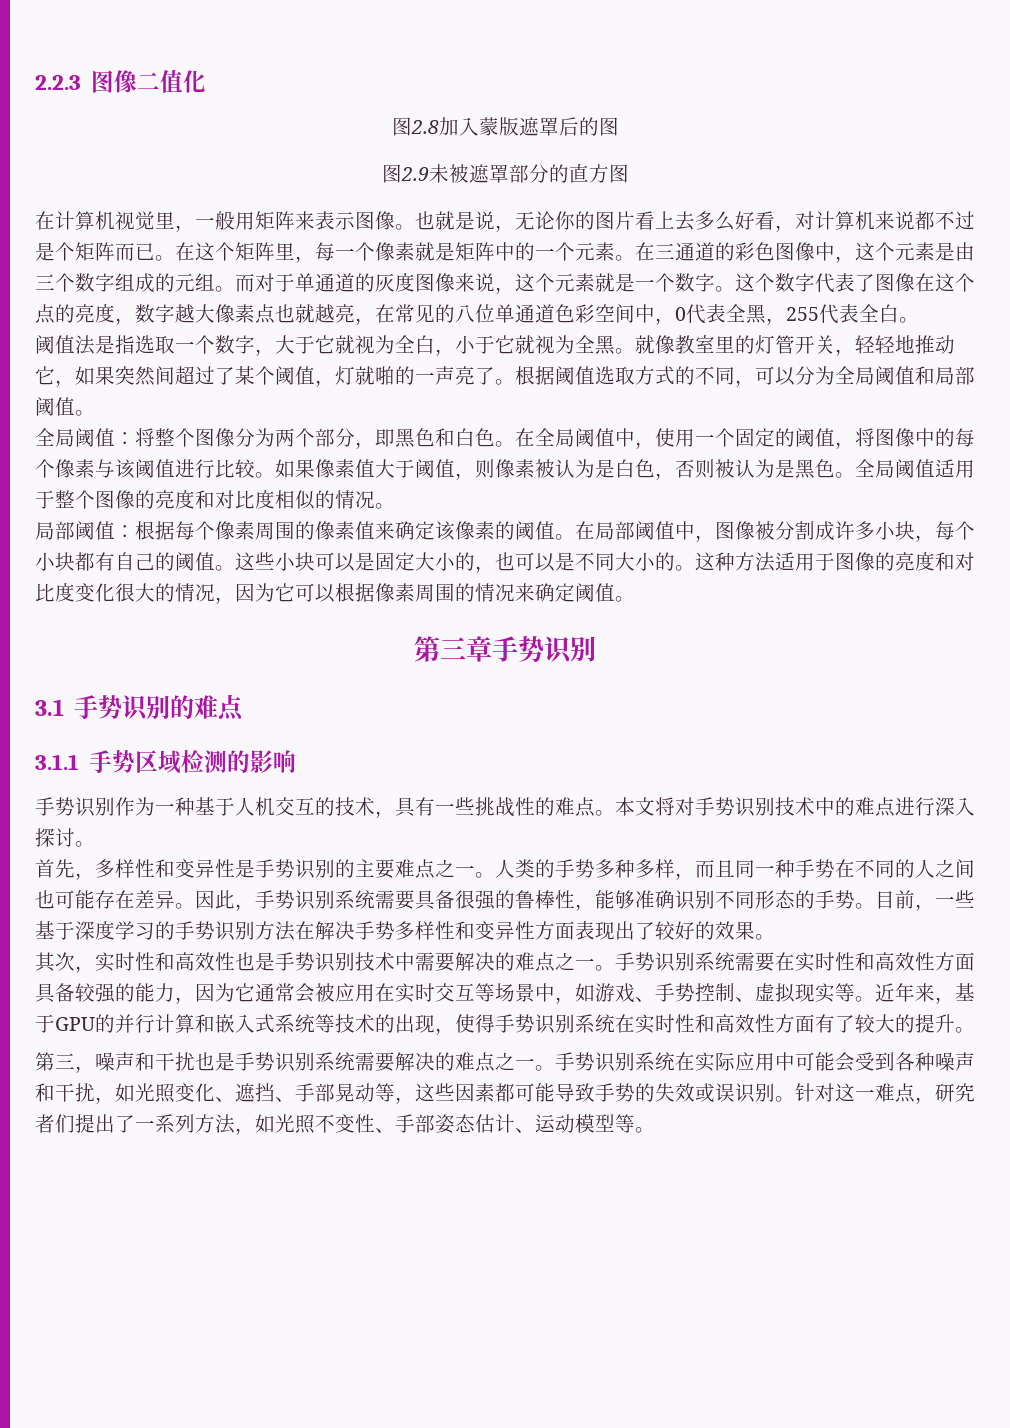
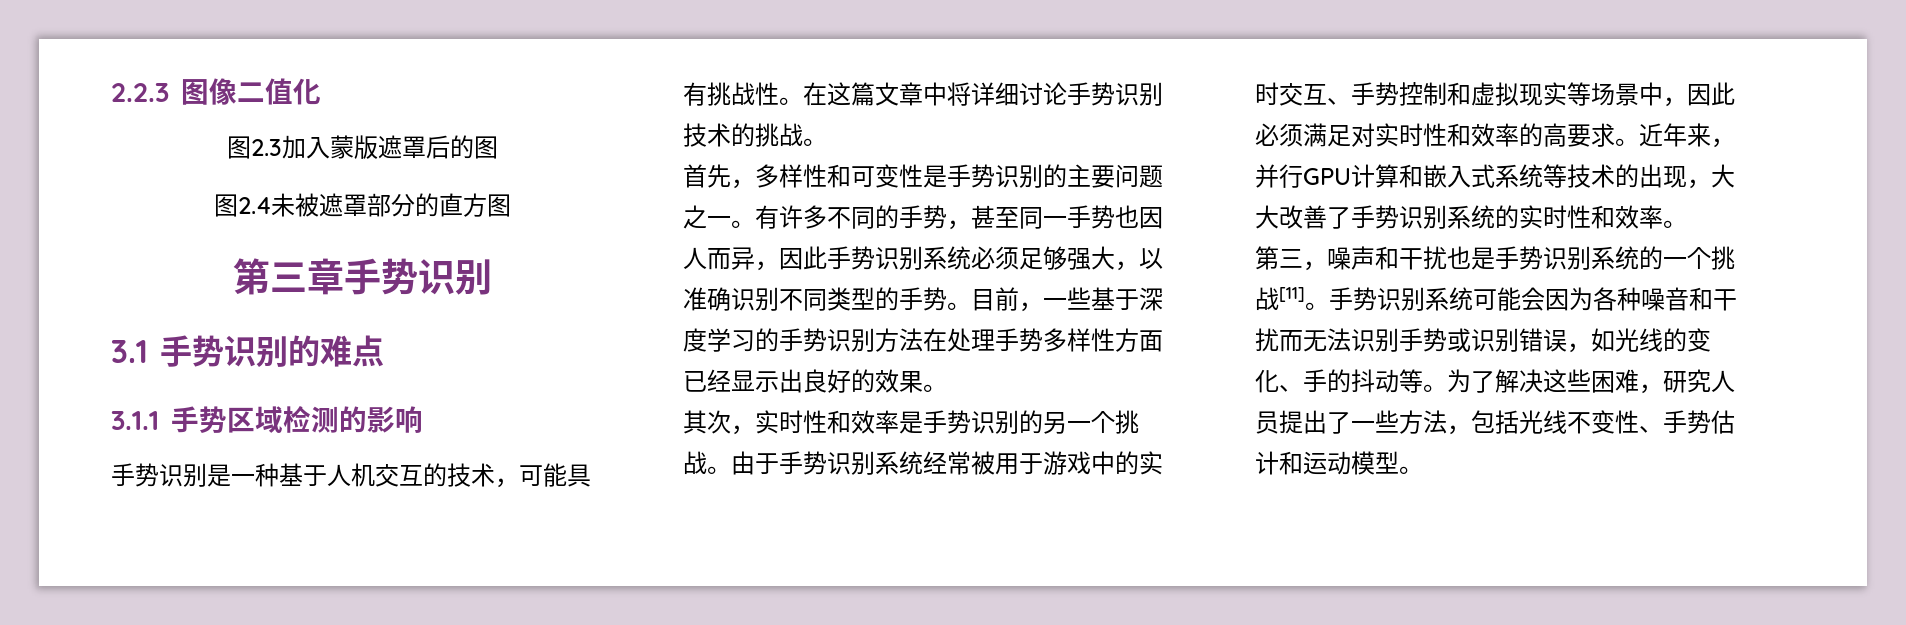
[410,120,439,134] 2.8 -> [251,139,282,156] 2.3
[400,167,429,181] 2.9 -> [238,197,271,214] 2.4
[35,211,975,232] [35,242,975,263] [35,273,975,294] [35,304,919,325] [35,335,955,356] [35,366,975,387] [35,397,95,416] [35,428,975,449] [35,459,975,480] [35,490,395,510] [35,521,975,542] [35,552,975,573] [35,583,635,604] // 在计算机视觉里，一般用矩阵来表示图像。也就是说，无论你的图片看上去多么好看，对计算机来说都不过是个矩阵而已。在这个矩阵里，每一个像素就是矩阵中的一个元素。在三通道的彩色图像中，这个元素是由三个数字组成的元组。而对于单通道的灰度图像来说，这个元素就是一个数字。这个数字代表了图像在这个点的亮度，数字越大像素点也就越亮，在常见的八位单通道色彩空间中，0代表全黑，255代表全白。 // 阈值法是指选取一个数字，大于它就视为全白，小于它就视为全黑。就像教室里的灯管开关，轻轻地推动它，如果突然间超过了某个阈值，灯就啪的一声亮了。根据阈值选取方式的不同，可以分为全局阈值和局部阈值。 // 全局阈值：将整个图像分为两个部分，即黑色和白色。在全局阈值中，使用一个固定的阈值，将图像中的每个像素与该阈值进行比较。如果像素值大于阈值，则像素被认为是白色，否则被认为是黑色。全局阈值适用于整个图像的亮度和对比度相似的情况。 // 局部阈值：根据每个像素周围的像素值来确定该像素的阈值。在局部阈值中，图像被分割成许多小块，每个小块都有自己的阈值。这些小块可以是固定大小的，也可以是不同大小的。这种方法适用于图像的亮度和对比度变化很大的情况，因为它可以根据像素周围的情况来确定阈值。 -> (511, 205) none
[115,797,155,816] 作为 -> [207,464,231,487] 是
[395,797,975,817] [35,828,75,847] 具有一些挑战性的难点。本文将对手势识别技术中的难点进行深入探讨 -> [519,463,591,487] [683,82,1163,106] [683,123,803,147] 可能具有挑战性。在这篇文章中将详细讨论手势识别技术的挑战
[175,859,215,878] 变异 -> [851,164,899,188] 可变
[395,859,975,880] [35,890,635,911] 难点之一。人类的手势多种多样，而且同一种手势在不同的人之间也可能存在差异。因此，手势识别系统需要具备很强的鲁棒性，能够 -> [1115,164,1163,188] [683,205,1163,230] [683,246,1163,271] 问题之一。有许多不同的手势，甚至同一手势也因人而异，因此手势识别系统必须足够强大，以
[755,890,795,909] 形态 -> [827,287,875,311] 类型
[315,921,355,940] 解决 -> [947,328,995,352] 处理
[455,921,675,940] 和变异性方面表现出了较 -> [1115,328,1163,352] [683,369,827,393] 方面已经显示出良
[175,952,975,972] [35,983,975,1004] [35,1014,155,1033] 高效性也是手势识别技术中需要解决的难点之一。手势识别系统需要在实时性和高效性方面具备较强的能力，因为它通常会被应用在实时交互等场景中，如游戏、手势控制、虚拟现实等。近年来，基于GPU的并行 -> [851,410,1139,434] [683,451,1163,475] [1255,82,1735,107] [1255,123,1735,148] [1255,164,1351,188] 效率是手势识别的另一个挑战。由于手势识别系统经常被用于游戏中的实时交互、手势控制和虚拟现实等场景中，因此必须满足对实时性和效率的高要求。近年来，并行GPU
[455,1014,955,1034] 使得手势识别系统在实时性和高效性方面有了较大的提升 -> [1711,164,1735,188] [1255,205,1663,229] 大大改善了手势识别系统的实时性和效率
[355,1052,975,1072] [35,1083,975,1104] [35,1114,535,1135] 需要解决的难点之一。手势识别系统在实际应用中可能会受到各种噪声和干扰，如光照变化、遮挡、手部晃动等，这些因素都可能导致手势的失效或误识别。针对这一难点，研究者们提出了一系列方法，如光照不变性、手部姿态估计、 -> [1639,246,1735,270] [1255,287,1305,311] [1305,287,1737,311] [1255,328,1711,353] [1255,369,1735,394] [1255,410,1735,435] [1255,451,1303,475] 的一个挑战[11]。手势识别系统可能会因为各种噪音和干扰而无法识别手势或识别错误，如光线的变化、手的抖动等。为了解决这些困难，研究人员提出了一些方法，包括光线不变性、手势估计和
[615,1114,635,1133] 等 -> (1399, 462) none

